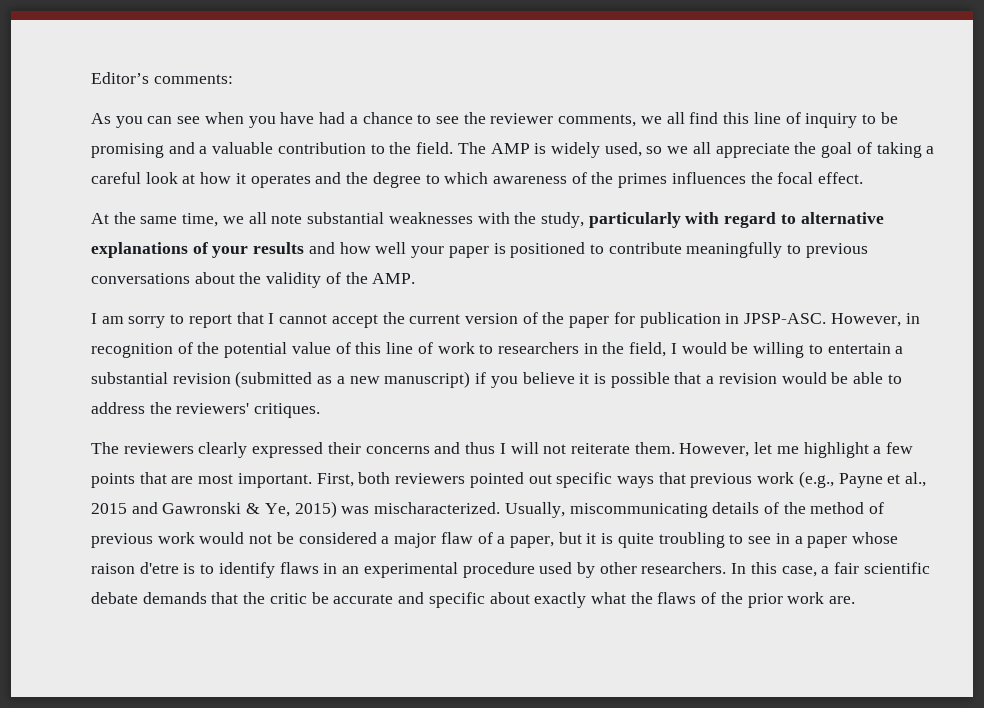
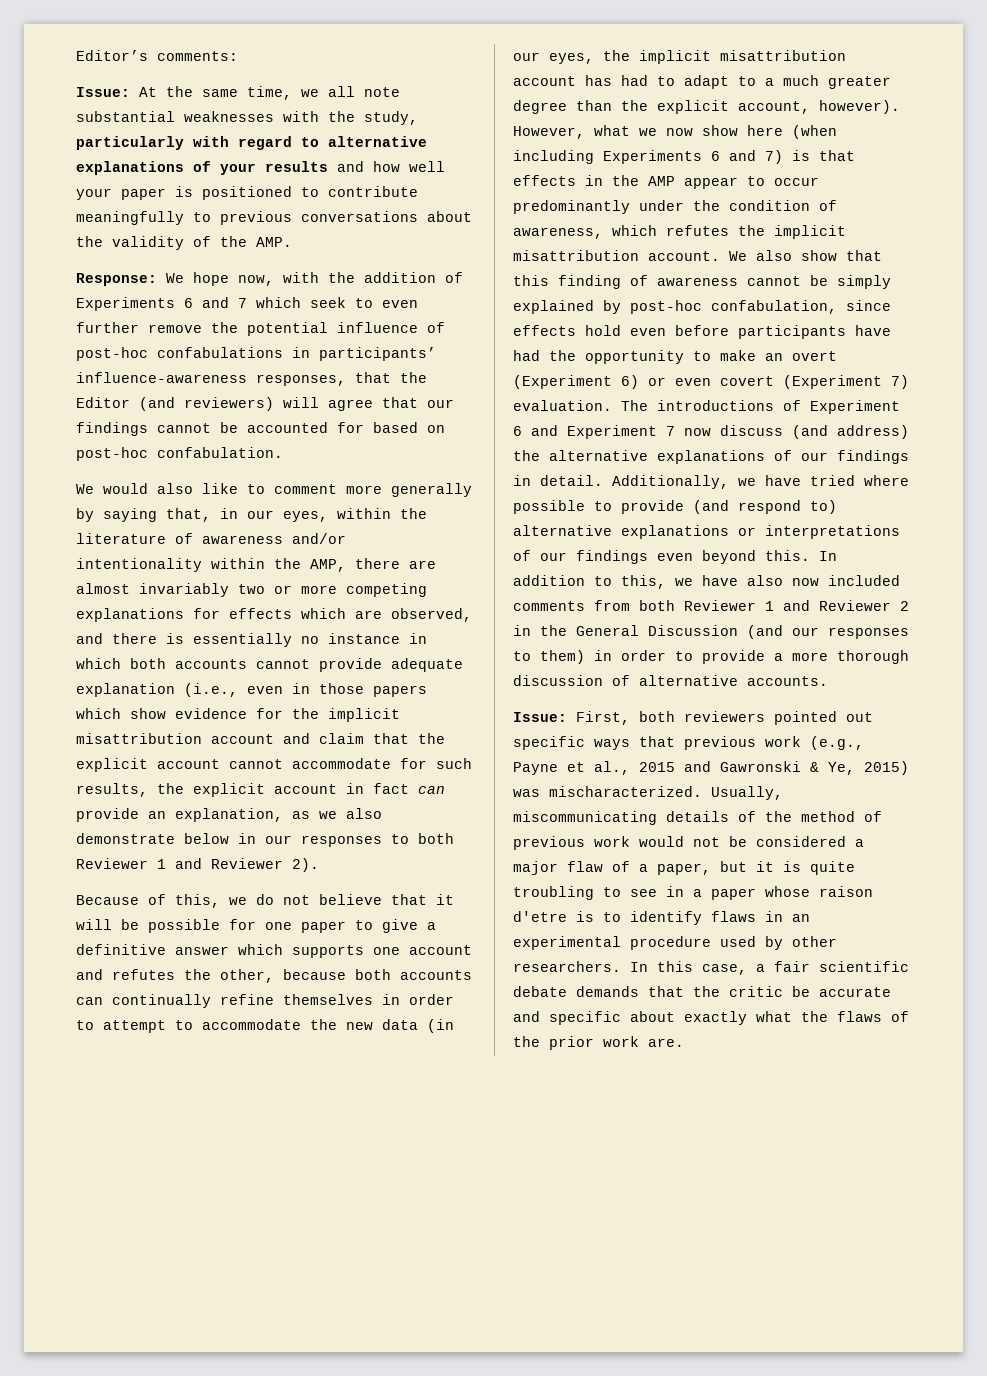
[91,112,898,128] [91,142,935,158] [91,172,864,188] As you can see when you have had a chance to see the reviewer comments, we all find this line of inquiry to be promising and a valuable contribution to the field. The AMP is widely used, so we all appreciate the goal of taking a careful look at how it operates and the degree to which awareness of the primes influences the focal effect. // -> [76,87,130,97] Issue:
[91,312,920,328] [91,342,904,358] [91,371,902,388] [91,402,321,418] [91,442,914,458] [91,472,312,488] I am sorry to report that I cannot accept the current version of the paper for publication in JPSP-ASC. However, in recognition of the potential value of this line of work to researchers in the field, I would be willing to entertain a substantial revision (submitted as a new manuscript) if you believe it is possible that a revision would be able to address the reviewers' critiques. // The reviewers clearly expressed their concerns and thus I will not reiterate them. However, let me highlight a few points that are most important. -> [76,272,463,286] [76,297,418,311] [76,322,445,336] [76,347,436,361] [76,372,427,386] [76,397,454,411] [76,422,445,436] [76,447,283,461] [76,483,472,497] [76,508,427,522] [76,533,346,544] [76,558,436,572] [76,583,427,597] [76,608,472,622] [76,633,427,647] [76,658,463,672] [76,683,427,697] [76,708,400,722] [76,733,445,744] [76,758,472,772] [76,783,445,797] [76,808,382,822] [76,833,454,847] [76,858,319,872] [76,894,454,908] [76,919,436,933] [76,944,472,958] [76,969,472,983] [76,994,454,1008] [76,1019,454,1033] [513,50,846,64] [513,75,891,89] [513,100,900,114] [513,125,837,139] [513,150,855,164] [513,175,819,189] [513,200,837,214] [513,225,846,239] [513,250,882,261] [513,275,891,289] [513,300,891,314] [513,325,891,339] [513,350,837,364] [513,375,909,389] [513,400,900,414] [513,425,909,439] [513,450,909,464] [513,475,909,489] [513,500,837,514] [513,525,900,539] [513,550,837,564] [513,575,900,589] [513,600,909,611] [513,625,909,639] [513,650,909,664] [513,675,828,686] [513,712,567,722] Response: We hope now, with the addition of Experiments 6 and 7 which seek to even further remove the potential influence of post-hoc confabulations in participants’ influence-awareness responses, that the Editor (and reviewers) will agree that our findings cannot be accounted for based on post-hoc confabulation. // We would also like to comment more generally by saying that, in our eyes, within the literature of awareness and/or intentionality within the AMP, there are almost invariably two or more competing explanations for effects which are observed, and there is essentially no instance in which both accounts cannot provide adequate explanation (i.e., even in those papers which show evidence for the implicit misattribution account and claim that the explicit account cannot accommodate for such results, the explicit account in fact can provide an explanation, as we also demonstrate below in our responses to both Reviewer 1 and Reviewer 2). // Because of this, we do not believe that it will be possible for one paper to give a definitive answer which supports one account and refutes the other, because both accounts can continually refine themselves in order to attempt to accommodate the new data (in our eyes, the implicit misattribution account has had to adapt to a much greater degree than the explicit account, however). However, what we now show here (when including Experiments 6 and 7) is that effects in the AMP appear to occur predominantly under the condition of awareness, which refutes the implicit misattribution account. We also show that this finding of awareness cannot be simply explained by post-hoc confabulation, since effects hold even before participants have had the opportunity to make an overt (Experiment 6) or even covert (Experiment 7) evaluation. The introductions of Experiment 6 and Experiment 7 now discuss (and address) the alternative explanations of our findings in detail. Additionally, we have tried where possible to provide (and respond to) alternative explanations or interpretations of our findings even beyond this. In addition to this, we have also now included comments from both Reviewer 1 and Reviewer 2 in the General Discussion (and our responses to them) in order to provide a more thorough discussion of alternative accounts. // Issue:

